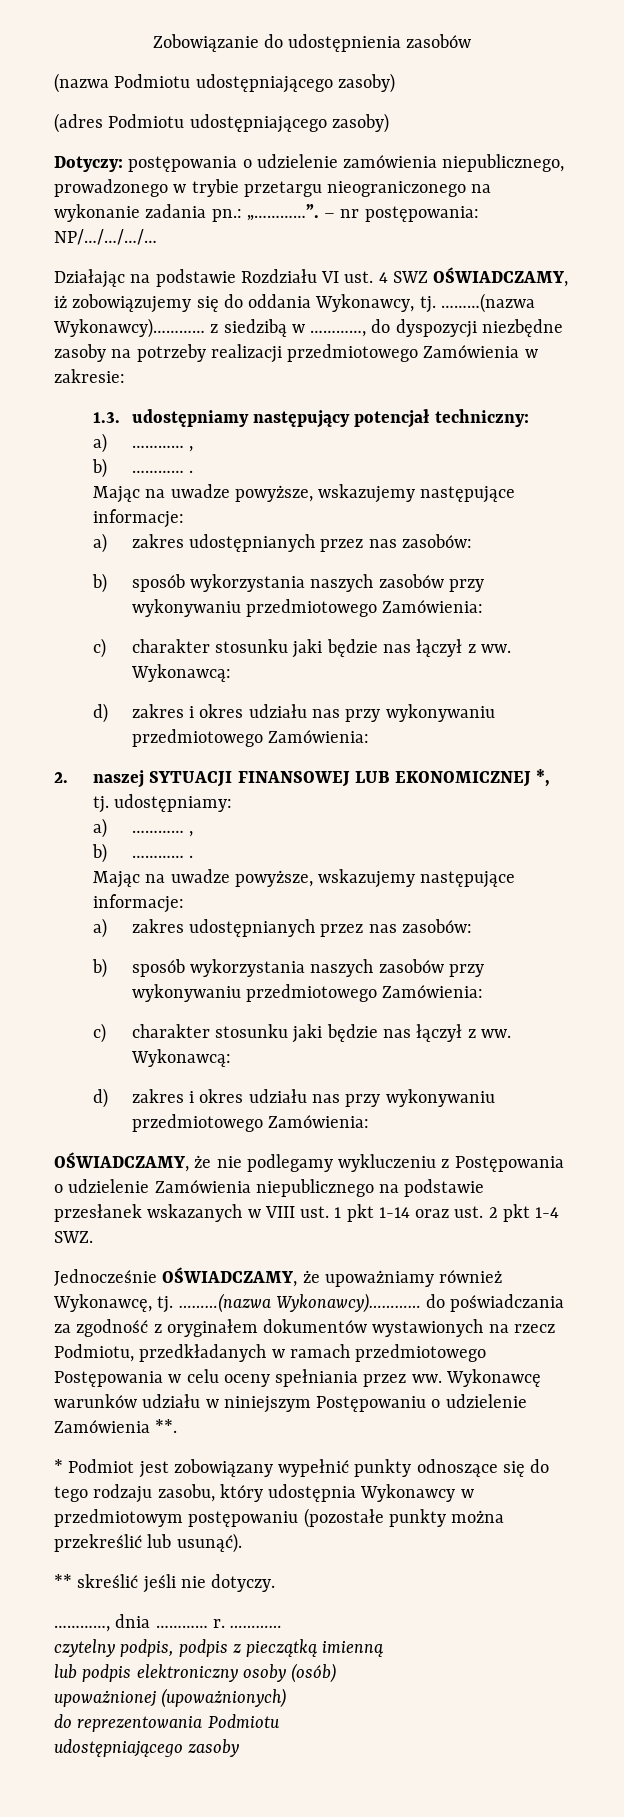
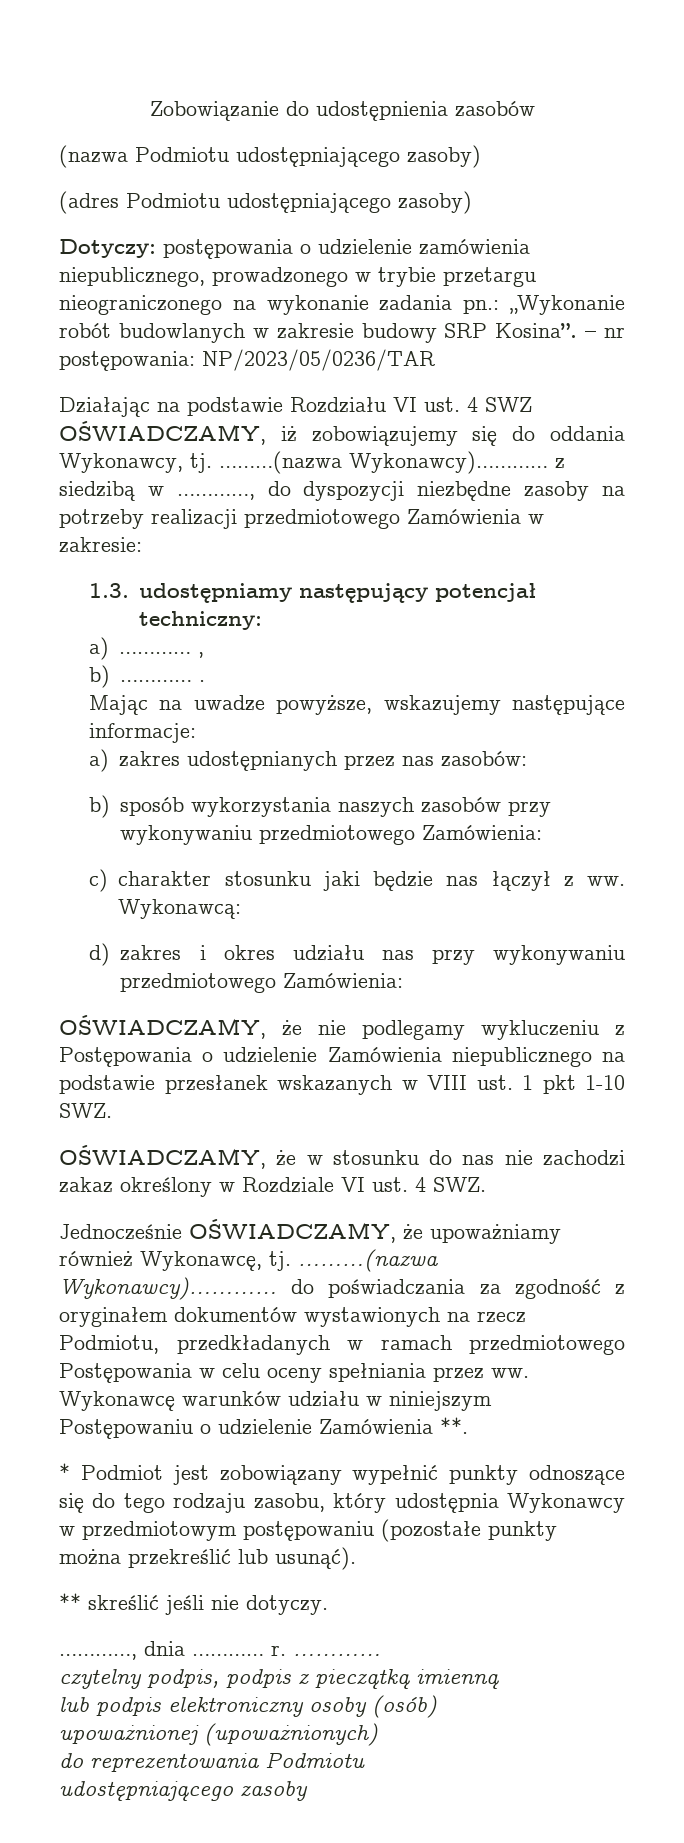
[246,204,319,221] „…………”. -> [510,295,625,315] [59,323,578,343] „Wykonanie robót budowlanych w zakresie budowy SRP Kosina”.
[54,229,157,245] NP/…/…/…/… -> [202,349,435,371] NP/2023/05/0236/TAR
[54,769,551,788] [92,794,233,813] [92,818,194,838] [91,843,194,863] [92,869,516,888] [92,894,184,913] [92,918,473,938] [91,958,485,978] [131,984,484,1002] [92,1023,511,1043] [130,1049,231,1067] [92,1088,495,1108] [131,1114,370,1132] // 2. naszej SYTUACJI FINANSOWEJ LUB EKONOMICZNEJ *, tj. udostępniamy: // a) ………… , // b) ………… . // Mając na uwadze powyższe, wskazujemy następujące informacje: // a) zakres udostępnianych przez nas zasobów: // b) sposób wykorzystania naszych zasobów przy wykonywaniu przedmiotowego Zamówienia: // c) charakter stosunku jaki będzie nas łączył z ww. Wykonawcą: // d) zakres i okres udziału nas przy wykonywaniu przedmiotowego Zamówienia: -> (404, 980) none
[378,1204,560,1222] 1-14 oraz ust. 2 pkt 1-4 -> [585,1075,625,1090] [59,1103,112,1118] [59,1145,625,1169] [59,1177,426,1197] 1-10 SWZ. // OŚWIADCZAMY, że w stosunku do nas nie zachodzi zakaz określony w Rozdziale VI ust. 4

